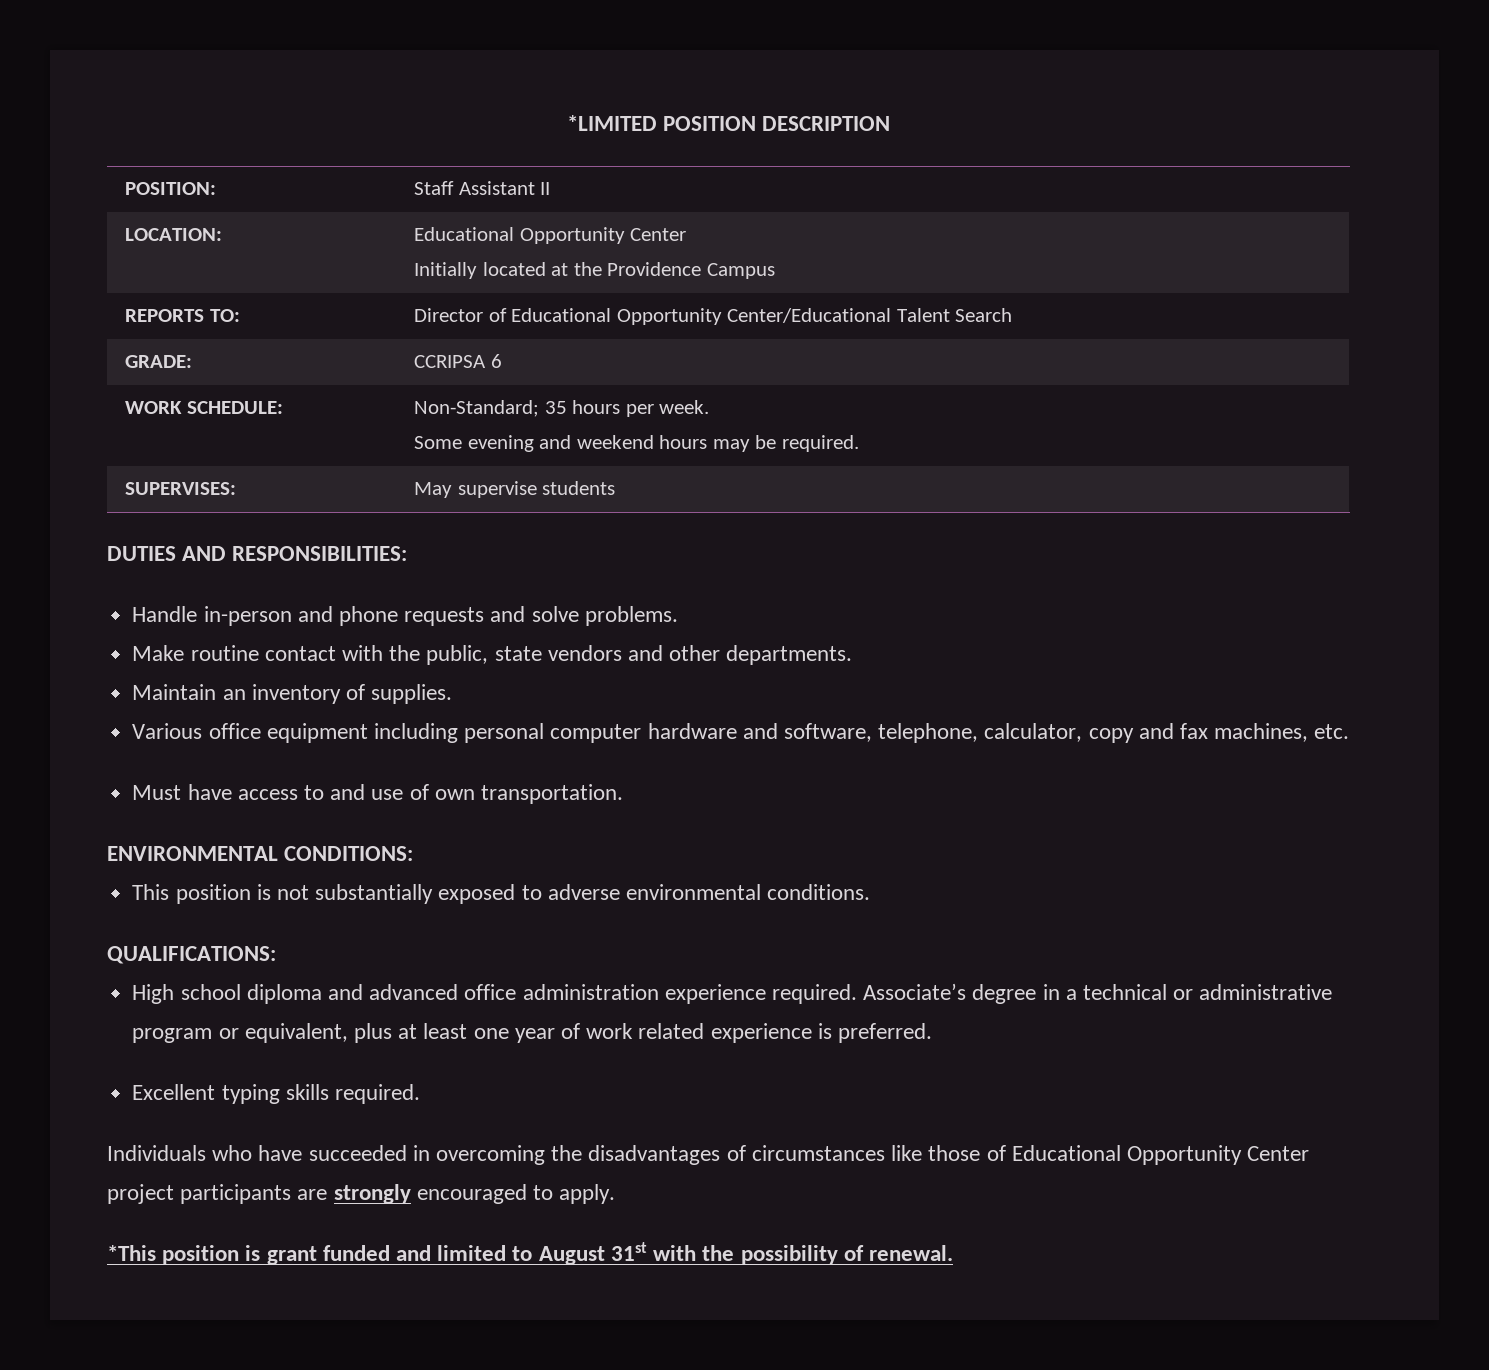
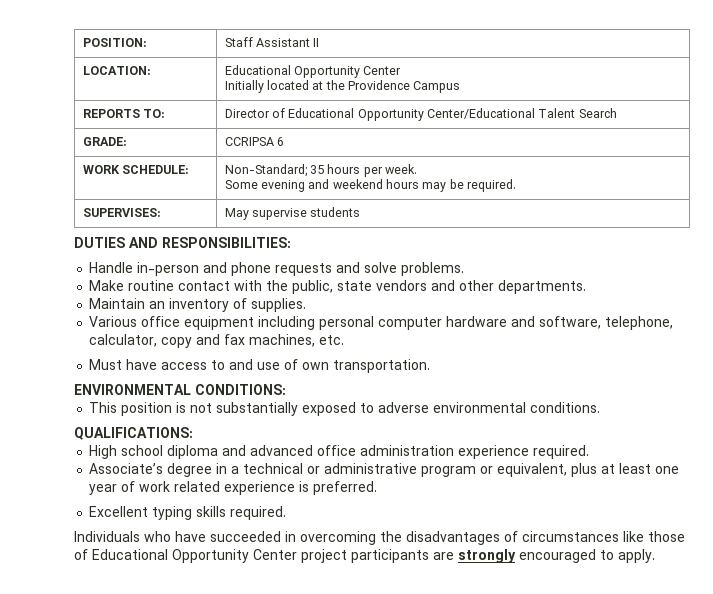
[566,115,891,131] *LIMITED POSITION DESCRIPTION // -> (82, 42) none
(857, 994) none -> (590, 452) //
[107,1242,953,1265] // *This position is grant funded and limited to August 31st with the possibility of renewal. -> (655, 556) none

